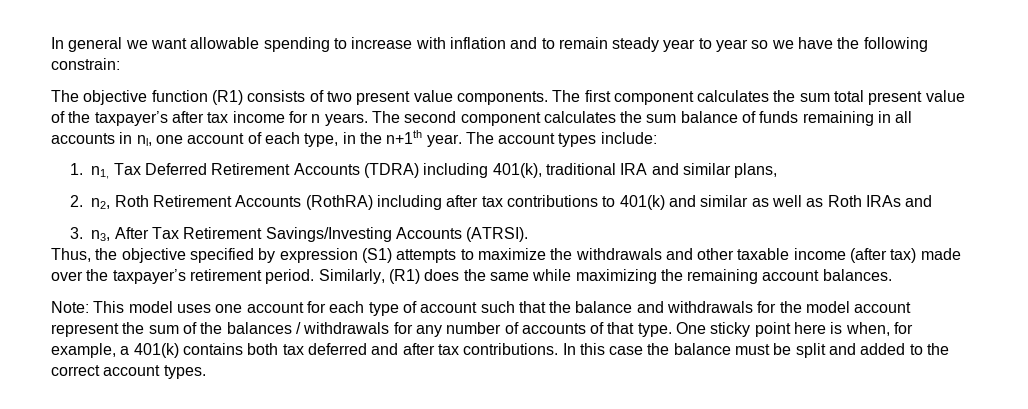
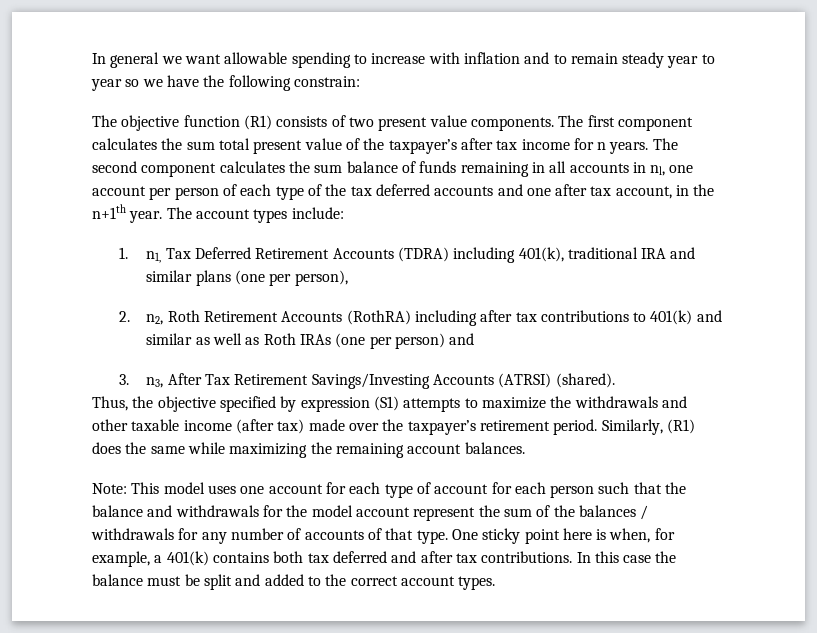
[247,132,339,147] of each type, -> [149,184,672,200] per person of each type of the tax deferred accounts and one after tax account,
[734,163,778,178] plans, -> [195,270,348,286] plans (one per person),
(901, 201) none -> [335,333,445,349] (one per person)
[466,227,529,242] (ATRSI). -> [498,373,615,388] (ATRSI) (shared).
(478, 307) none -> [491,482,595,498] for each person

